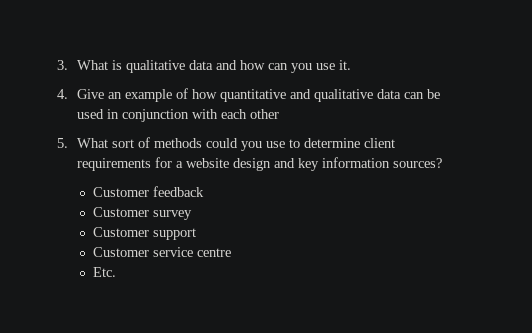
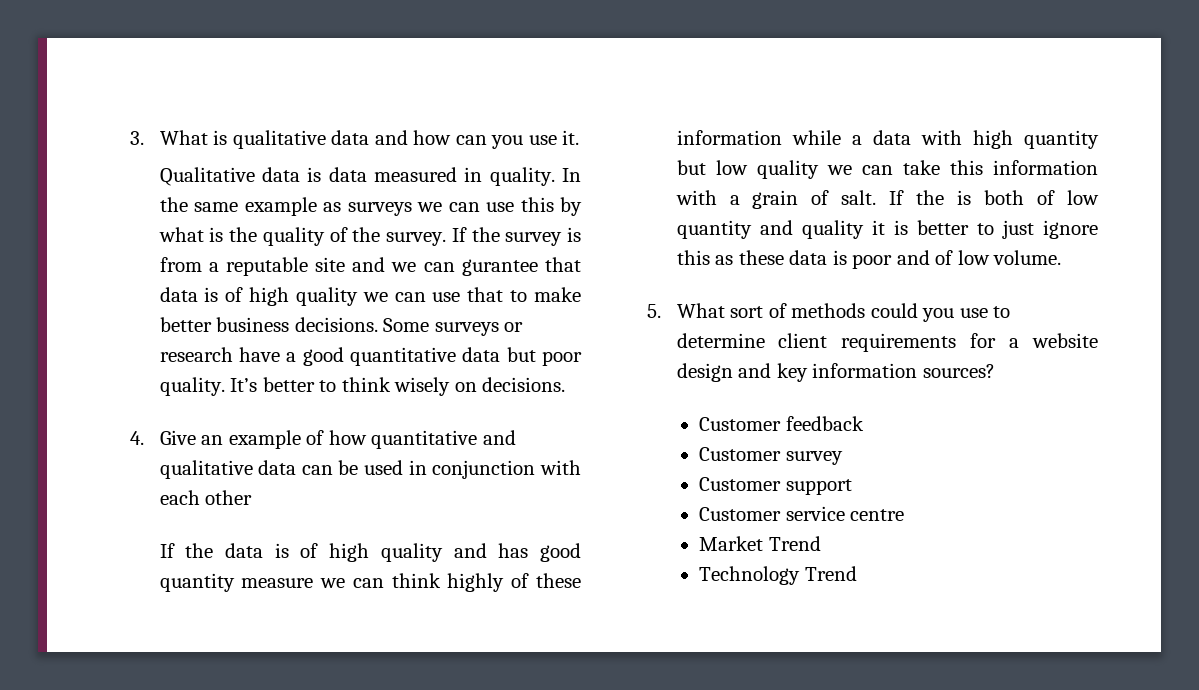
(352, 65) none -> [159,167,581,186] [159,197,582,216] [158,227,582,246] [159,257,581,276] [159,287,581,306] [159,317,524,336] [159,347,582,366] [159,377,566,396] // Qualitative data is data measured in quality. In the same example as surveys we can use this by what is the quality of the survey. If the survey is from a reputable site and we can gurantee that data is of high quality we can use that to make better business decisions. Some surveys or research have a good quantitative data but poor quality. It’s better to think wisely on decisions.
(280, 114) none -> [159,543,581,562] [159,573,581,592] [676,130,1099,149] [676,160,1098,179] [675,190,1099,209] [676,220,1098,239] [676,250,1062,269] // If the data is of high quality and has good quantity measure we can think highly of these information while a data with high quantity but low quality we can take this information with a grain of salt. If the is both of low quantity and quality it is better to just ignore this as these data is poor and of low volume.
[93,267,117,277] Etc. -> [699,536,821,551] [699,566,857,585] Market Trend // Technology Trend

